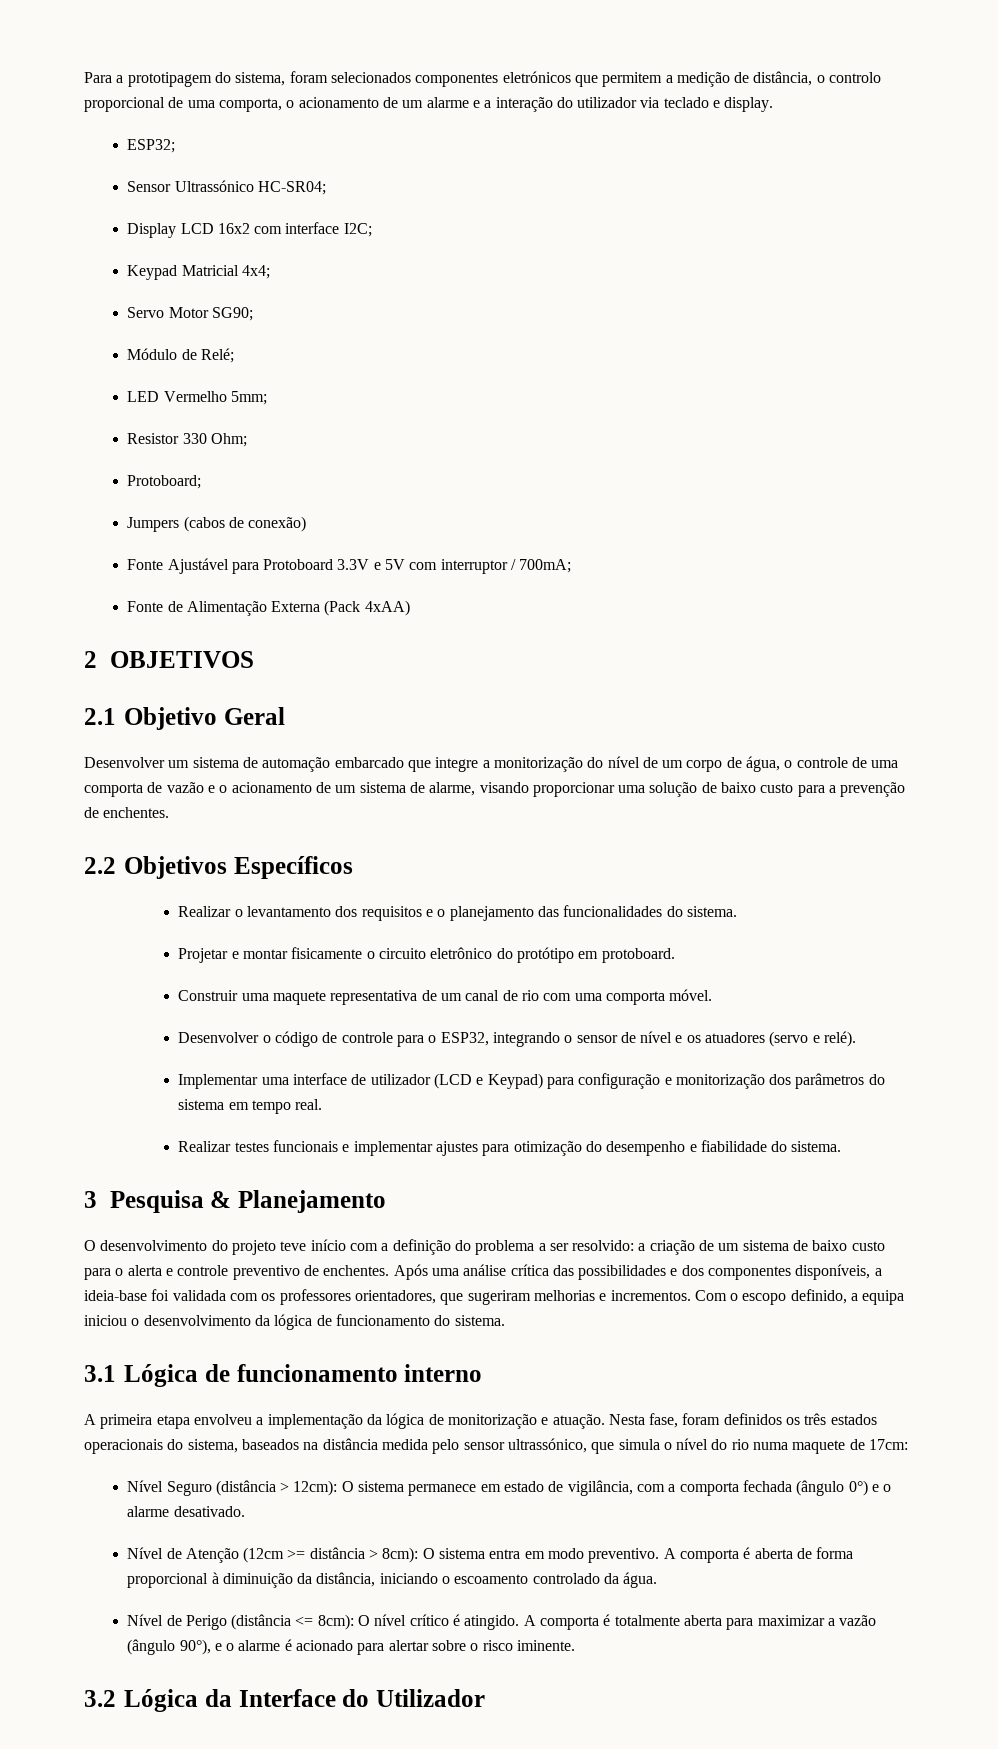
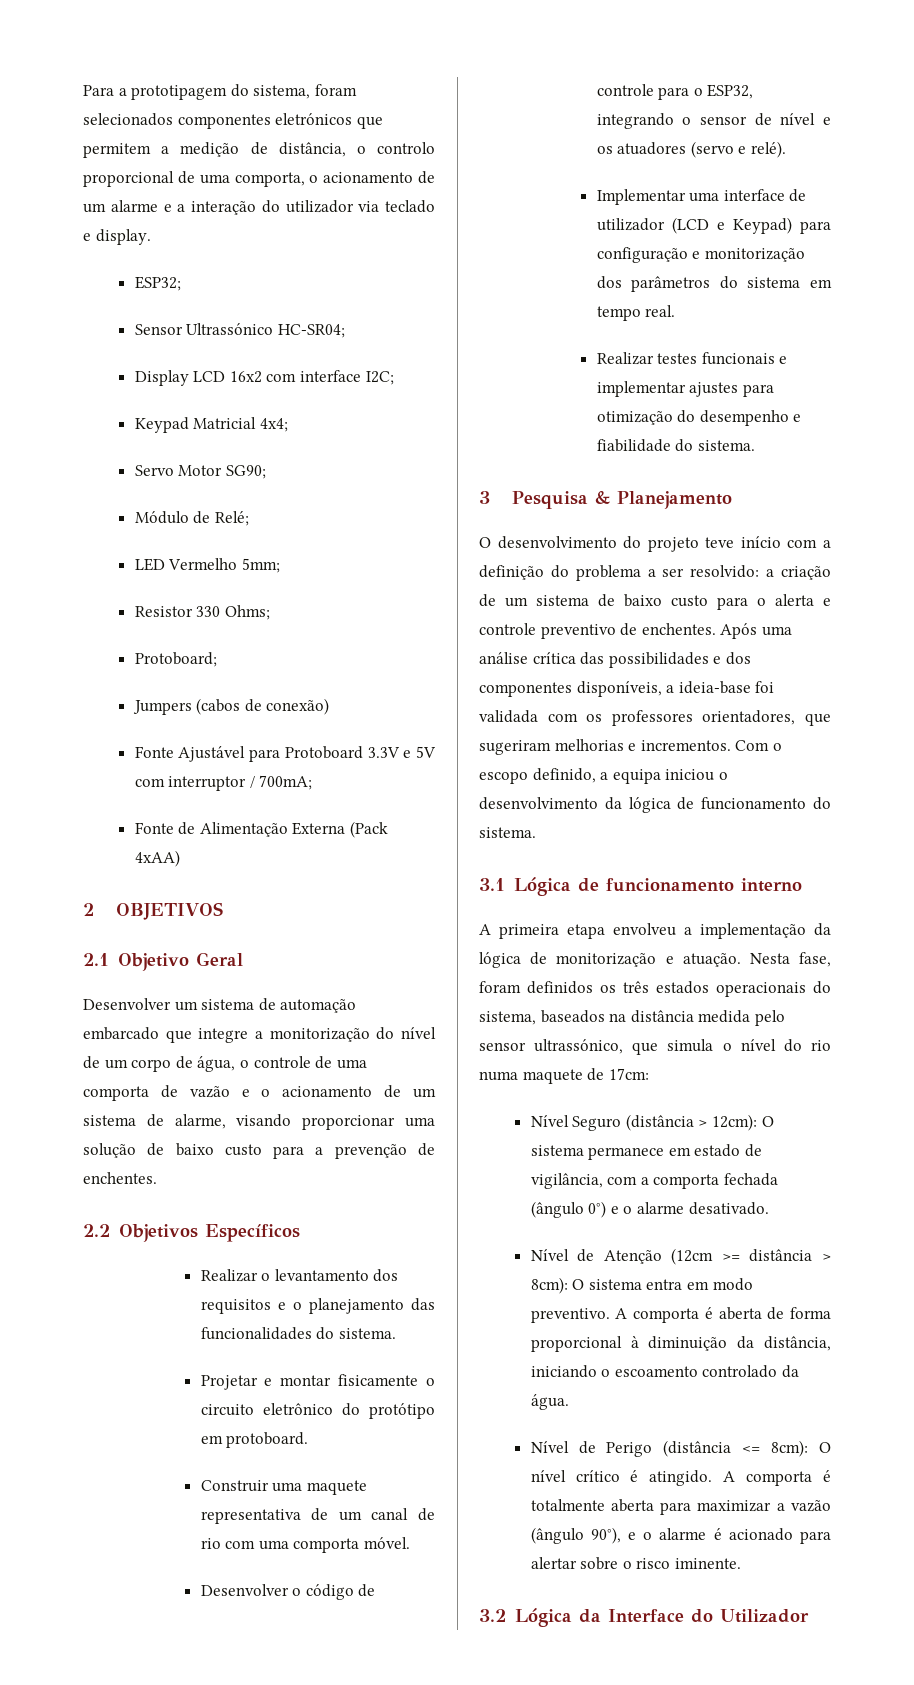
[210,433,247,447] Ohm; -> [224,605,270,620] Ohms;

